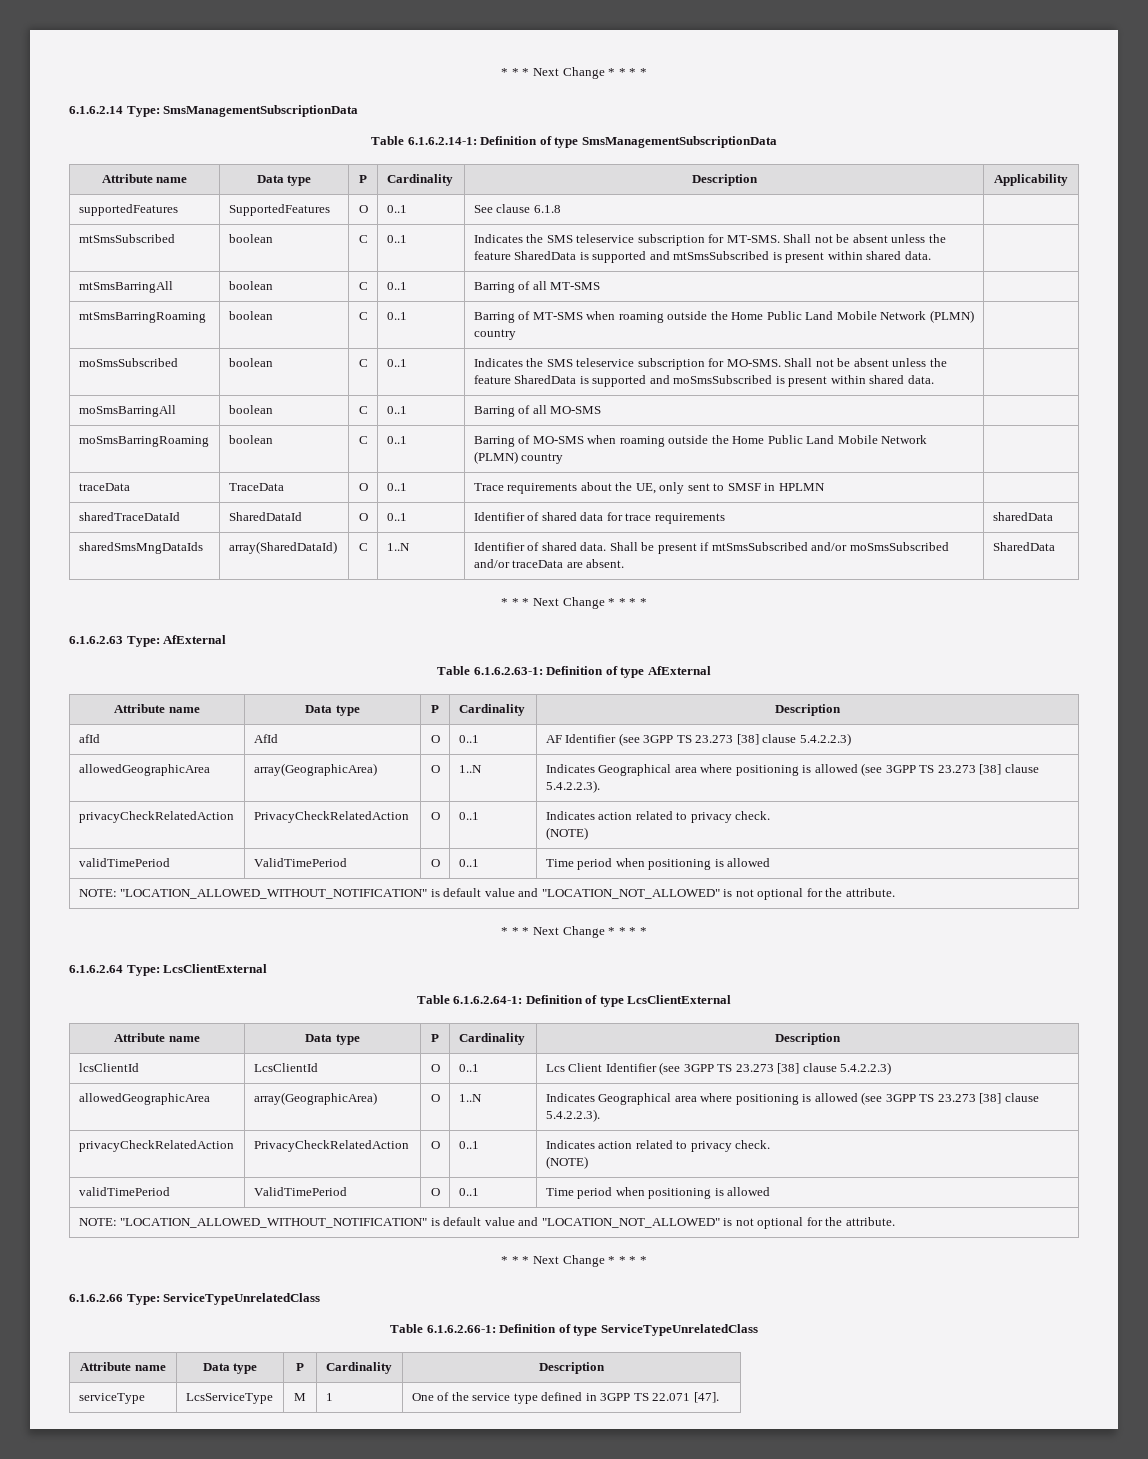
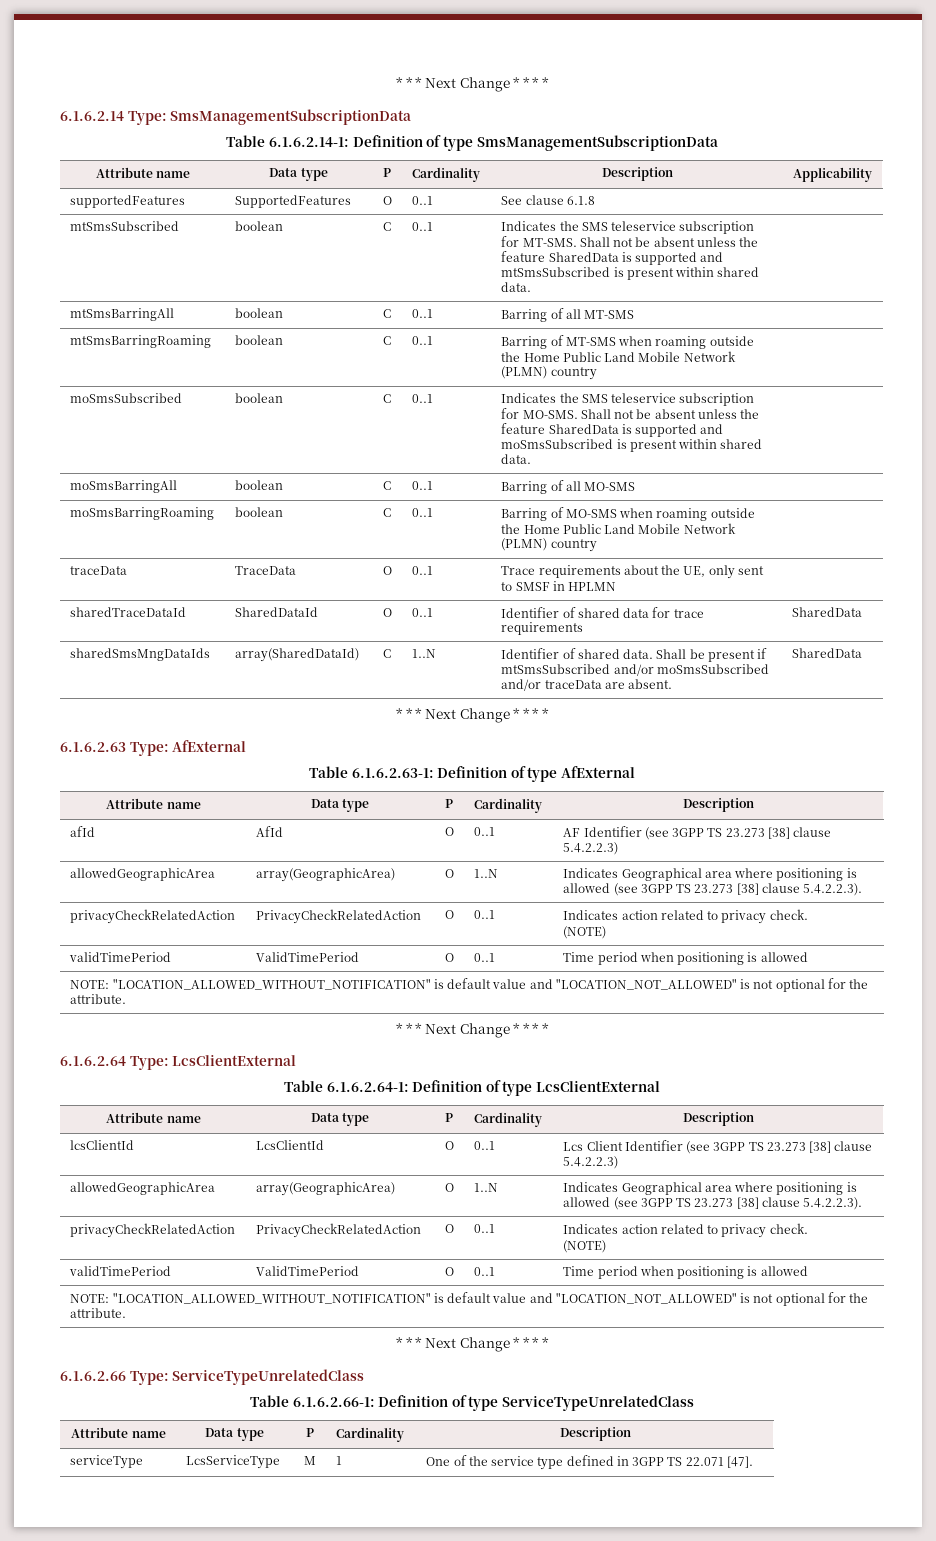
[992,512,1053,521] sharedData -> [792,607,863,617] SharedData

